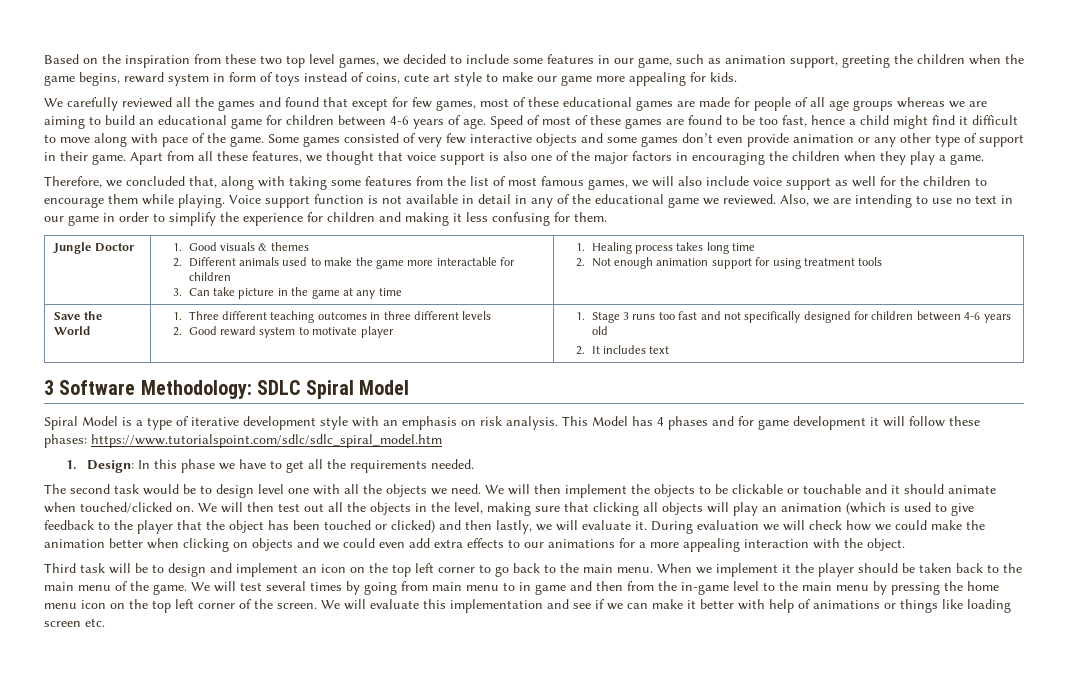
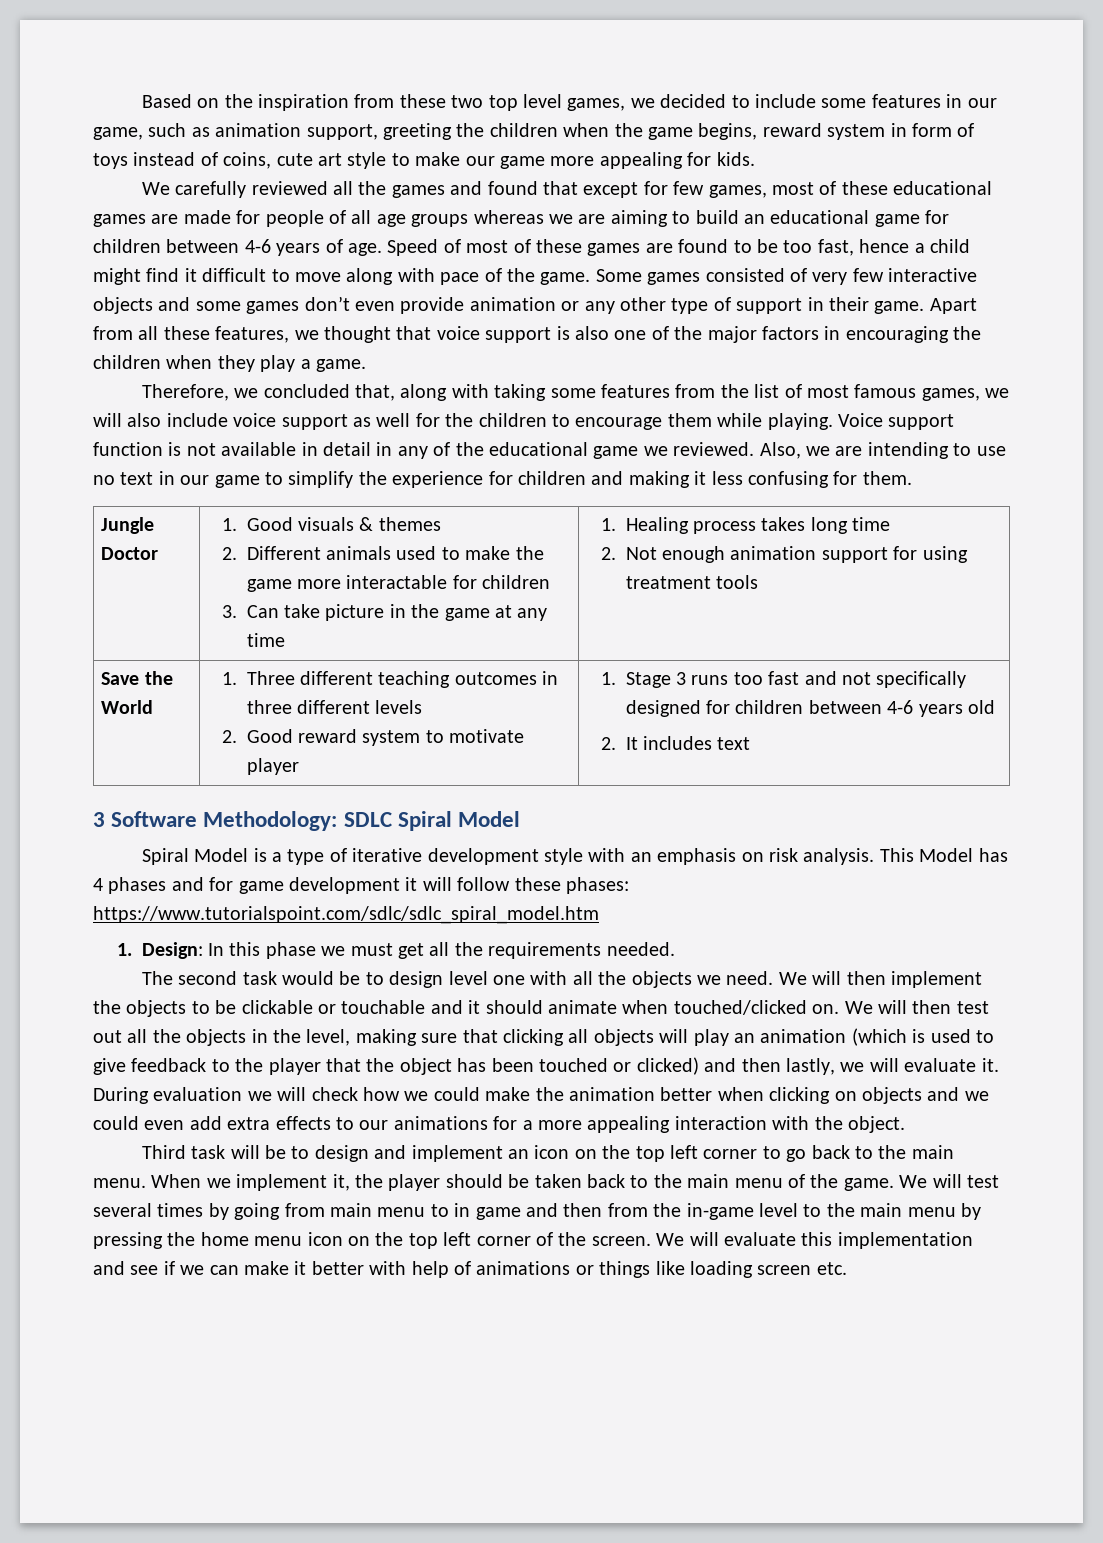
[103,212,149,222] in order -> (260, 481) none
[239,459,283,469] have to -> [350,943,393,956] must
[782,564,791,573] it -> [332,1174,350,1191] it,

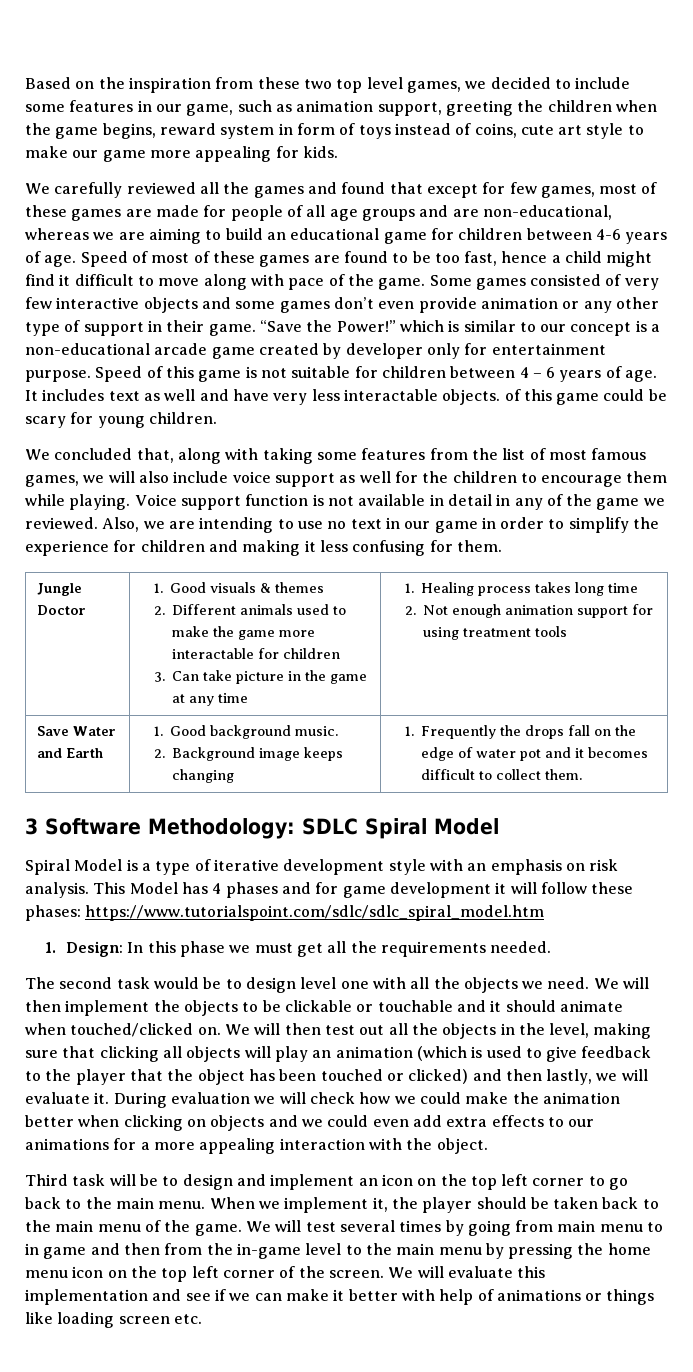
[893,181,993,195] educational -> (67, 211) none
(469, 220) none -> [419,205,612,220] and are non-educational,
[929,298,977,314] [93,326,982,343] [93,355,366,372] [141,384,259,401] Apart from all these features, we thought that voice support is also one of the major factors in encouraging the children when they play a game. // Therefore, we -> [259,320,661,336] [25,343,606,359] [25,366,658,382] [25,389,667,405] [25,412,217,428] [25,449,50,460] “Save the Power!” which is similar to our concept is a non-educational arcade game created by developer only for entertainment purpose. Speed of this game is not suitable for children between 4 – 6 years of age. It includes text as well and have very less interactable objects. of this game could be scary for young children. // We
[488,442,588,456] educational -> (593, 500) none
(260, 481) none -> [481,517,545,529] in order
[144,671,173,685] [101,700,154,714] [221,671,559,688] [246,700,423,714] [221,729,525,746] [246,758,299,775] [600,671,967,688] [625,700,995,717] [600,736,751,750] the World | 1. Three different teaching outcomes in three different levels // 2. Good reward system to motivate player | 1. Stage 3 runs too fast and not specifically designed for children between 4-6 years old // 2. It includes text -> [73,726,117,736] [37,748,104,758] [153,725,338,739] [153,747,343,761] [171,769,234,783] [404,725,636,739] [420,747,648,761] [420,769,582,780] Water and Earth | 1. Good background music. // 2. Background image keeps changing | 1. Frequently the drops fall on the edge of water pot and it becomes difficult to collect them.

